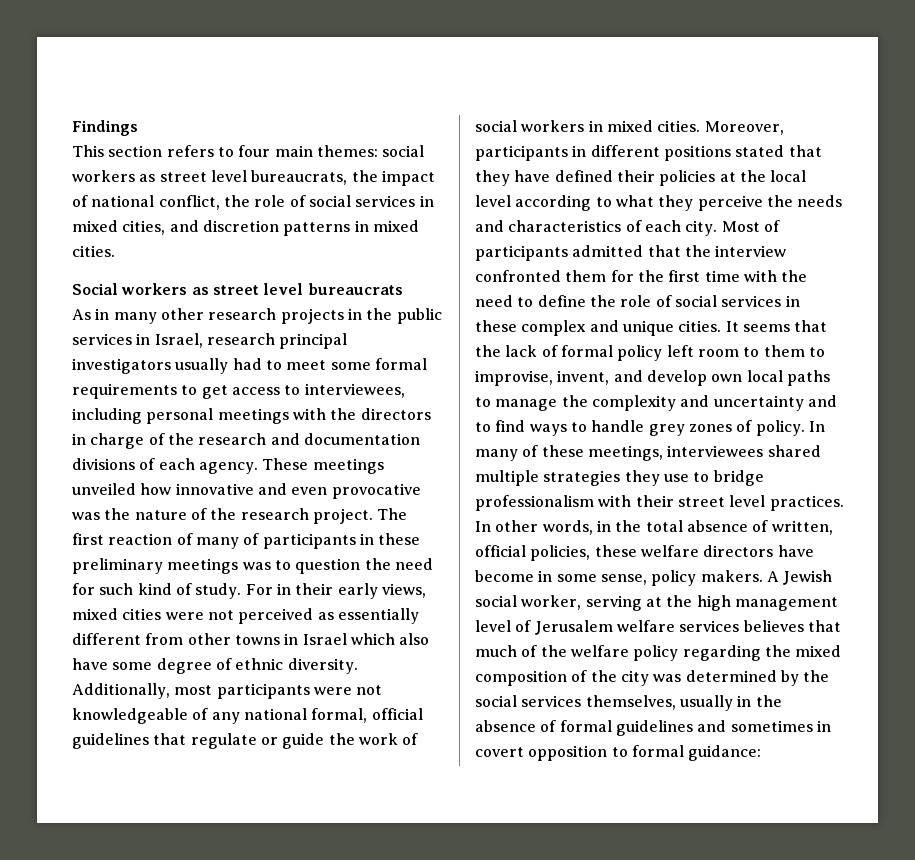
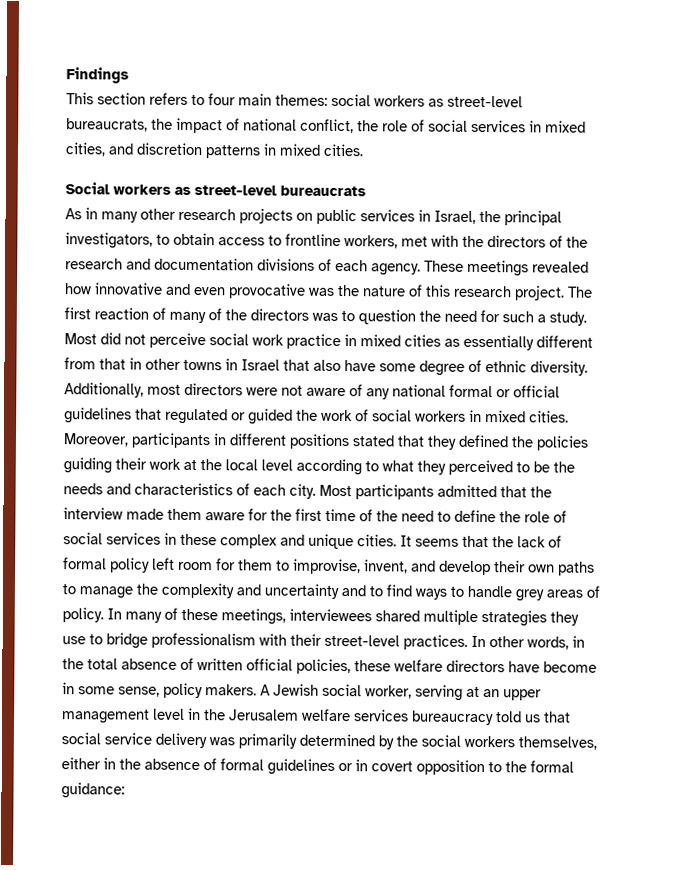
[159,170,247,182] street level -> [447,95,523,108] street-level
[212,283,304,295] street level -> [194,184,277,196] street-level
[347,308,393,320] in the -> [296,212,313,221] on
[206,333,348,349] [72,358,427,374] [72,383,405,399] [72,408,289,424] research principal investigators usually had to meet some formal requirements to get access to interviewees, including personal meetings -> [479,210,562,226] [65,232,428,249] the principal investigators, to obtain access to frontline workers, met
[72,433,145,449] in charge -> (546, 241) none
[72,483,136,495] unveiled -> [532,261,589,273] revealed
[210,508,237,520] the -> [425,284,451,297] this
[262,533,421,549] [72,558,239,574] participants in these preliminary meetings -> [225,308,309,321] the directors
[137,583,426,599] [72,608,314,624] kind of study. For in their early views, mixed cities were not perceived -> [537,311,587,326] [64,332,441,350] a study. Most did not perceive social work practice in mixed cities
(184, 639) none -> [99,357,142,370] that in
[350,633,395,645] which -> [283,359,310,371] that
[216,683,383,699] [72,708,188,724] participants were not knowledgeable -> [184,382,346,397] directors were not aware
[311,708,368,723] formal, -> [449,384,511,398] formal or
[190,733,325,749] regulate or guide -> [165,408,293,425] regulated or guided
[514,170,716,186] have defined their policies -> [458,434,589,451] [63,457,181,474] defined the policies guiding their work
[697,195,763,211] perceive -> [448,459,550,476] perceived to be
[763,220,780,232] of -> (352, 490) none
[475,270,607,282] confronted them -> [126,508,245,521] made them aware
[743,270,777,282] with -> [359,509,373,522] of
[743,347,760,357] to -> [216,558,236,571] for
[711,370,783,382] own local -> [494,560,555,573] their own
[688,424,732,432] zones -> [546,589,583,598] areas
[677,495,766,507] street level -> [324,634,400,647] street-level
[771,520,833,535] written, -> [197,658,243,671] written
[666,595,838,611] [475,620,841,635] [475,645,842,661] [475,670,682,686] the high management level of Jerusalem welfare services believes that much of the welfare policy regarding the mixed composition of the city was -> [483,689,542,701] [61,707,571,726] [61,732,297,749] an upper management level in the Jerusalem welfare services bureaucracy told us that social service delivery was primarily
[521,695,733,711] services themselves, usually -> [464,735,597,750] [61,757,101,770] workers themselves, either
[697,720,813,732] and sometimes -> [338,763,353,772] or
(628, 752) none -> [505,761,527,773] the

